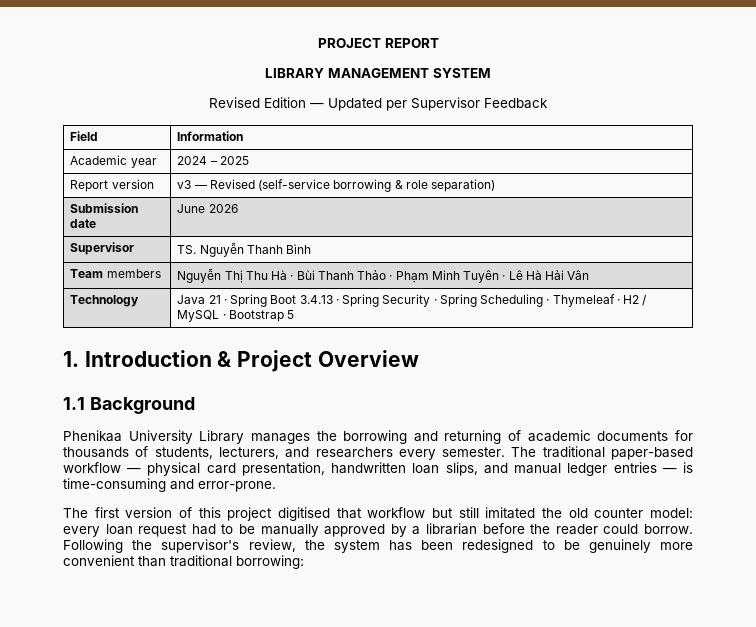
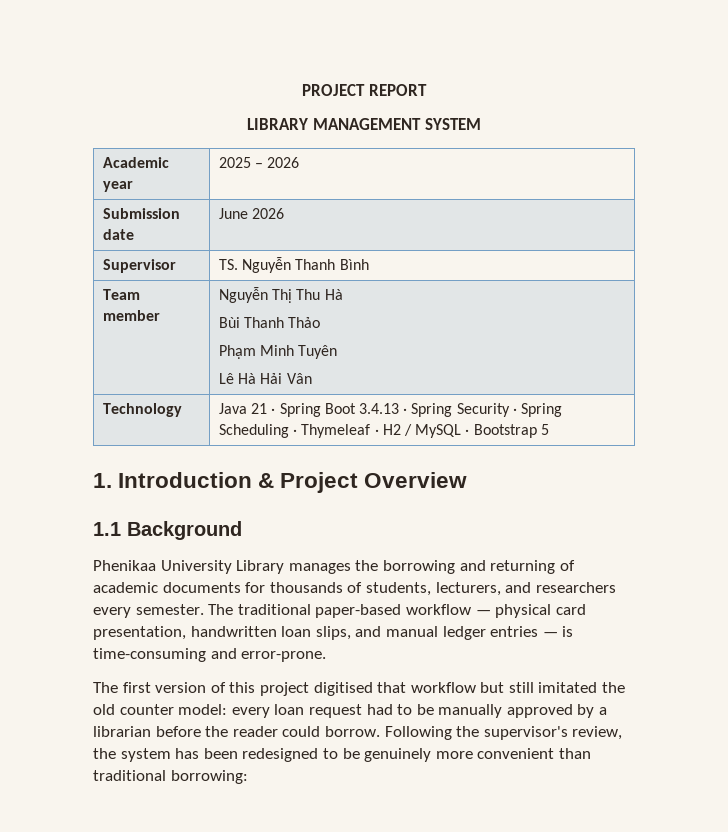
[209,97,548,111] [70,131,99,141] [177,131,244,141] [70,155,157,168] [177,156,249,165] [70,179,154,192] [177,179,496,192] // Revised Edition — Updated per Supervisor Feedback // Field | Information // Academic year | 2024 – 2025 // Report version | v3 — Revised (self-service borrowing & role separation) -> [103,157,170,168] [103,181,134,192] [219,157,300,168] // Academic year | 2025 – 2026
[106,269,161,278] members -> [103,310,161,321] member
[290,275,294,280] · -> (343, 294) //
[389,275,393,280] · -> (321, 322) //
[502,275,506,280] · -> (338, 352) //

